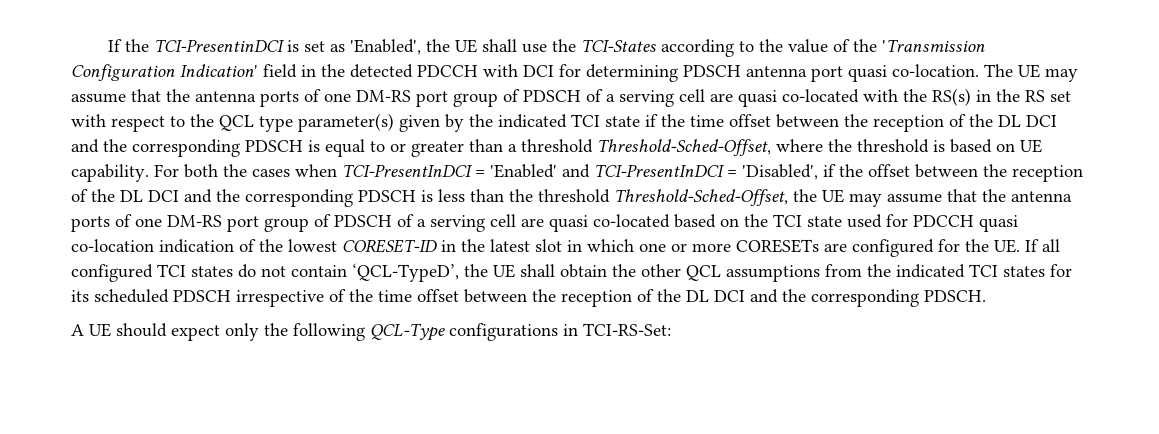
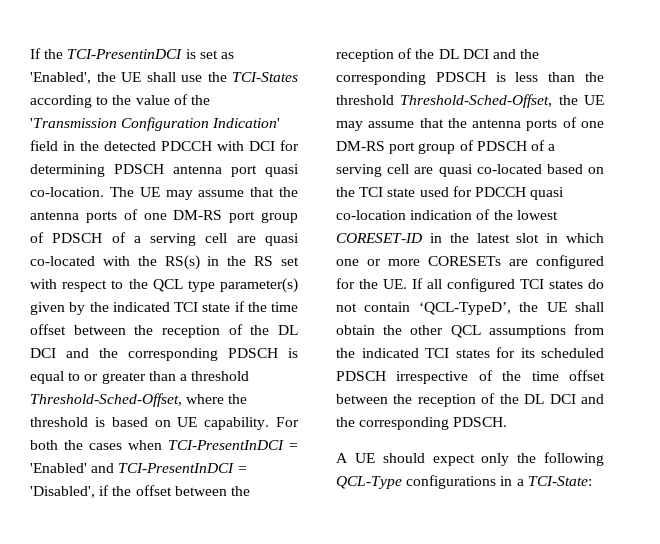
[583,323,671,336] TCI-RS-Set: -> [516,476,592,486] a TCI-State:

